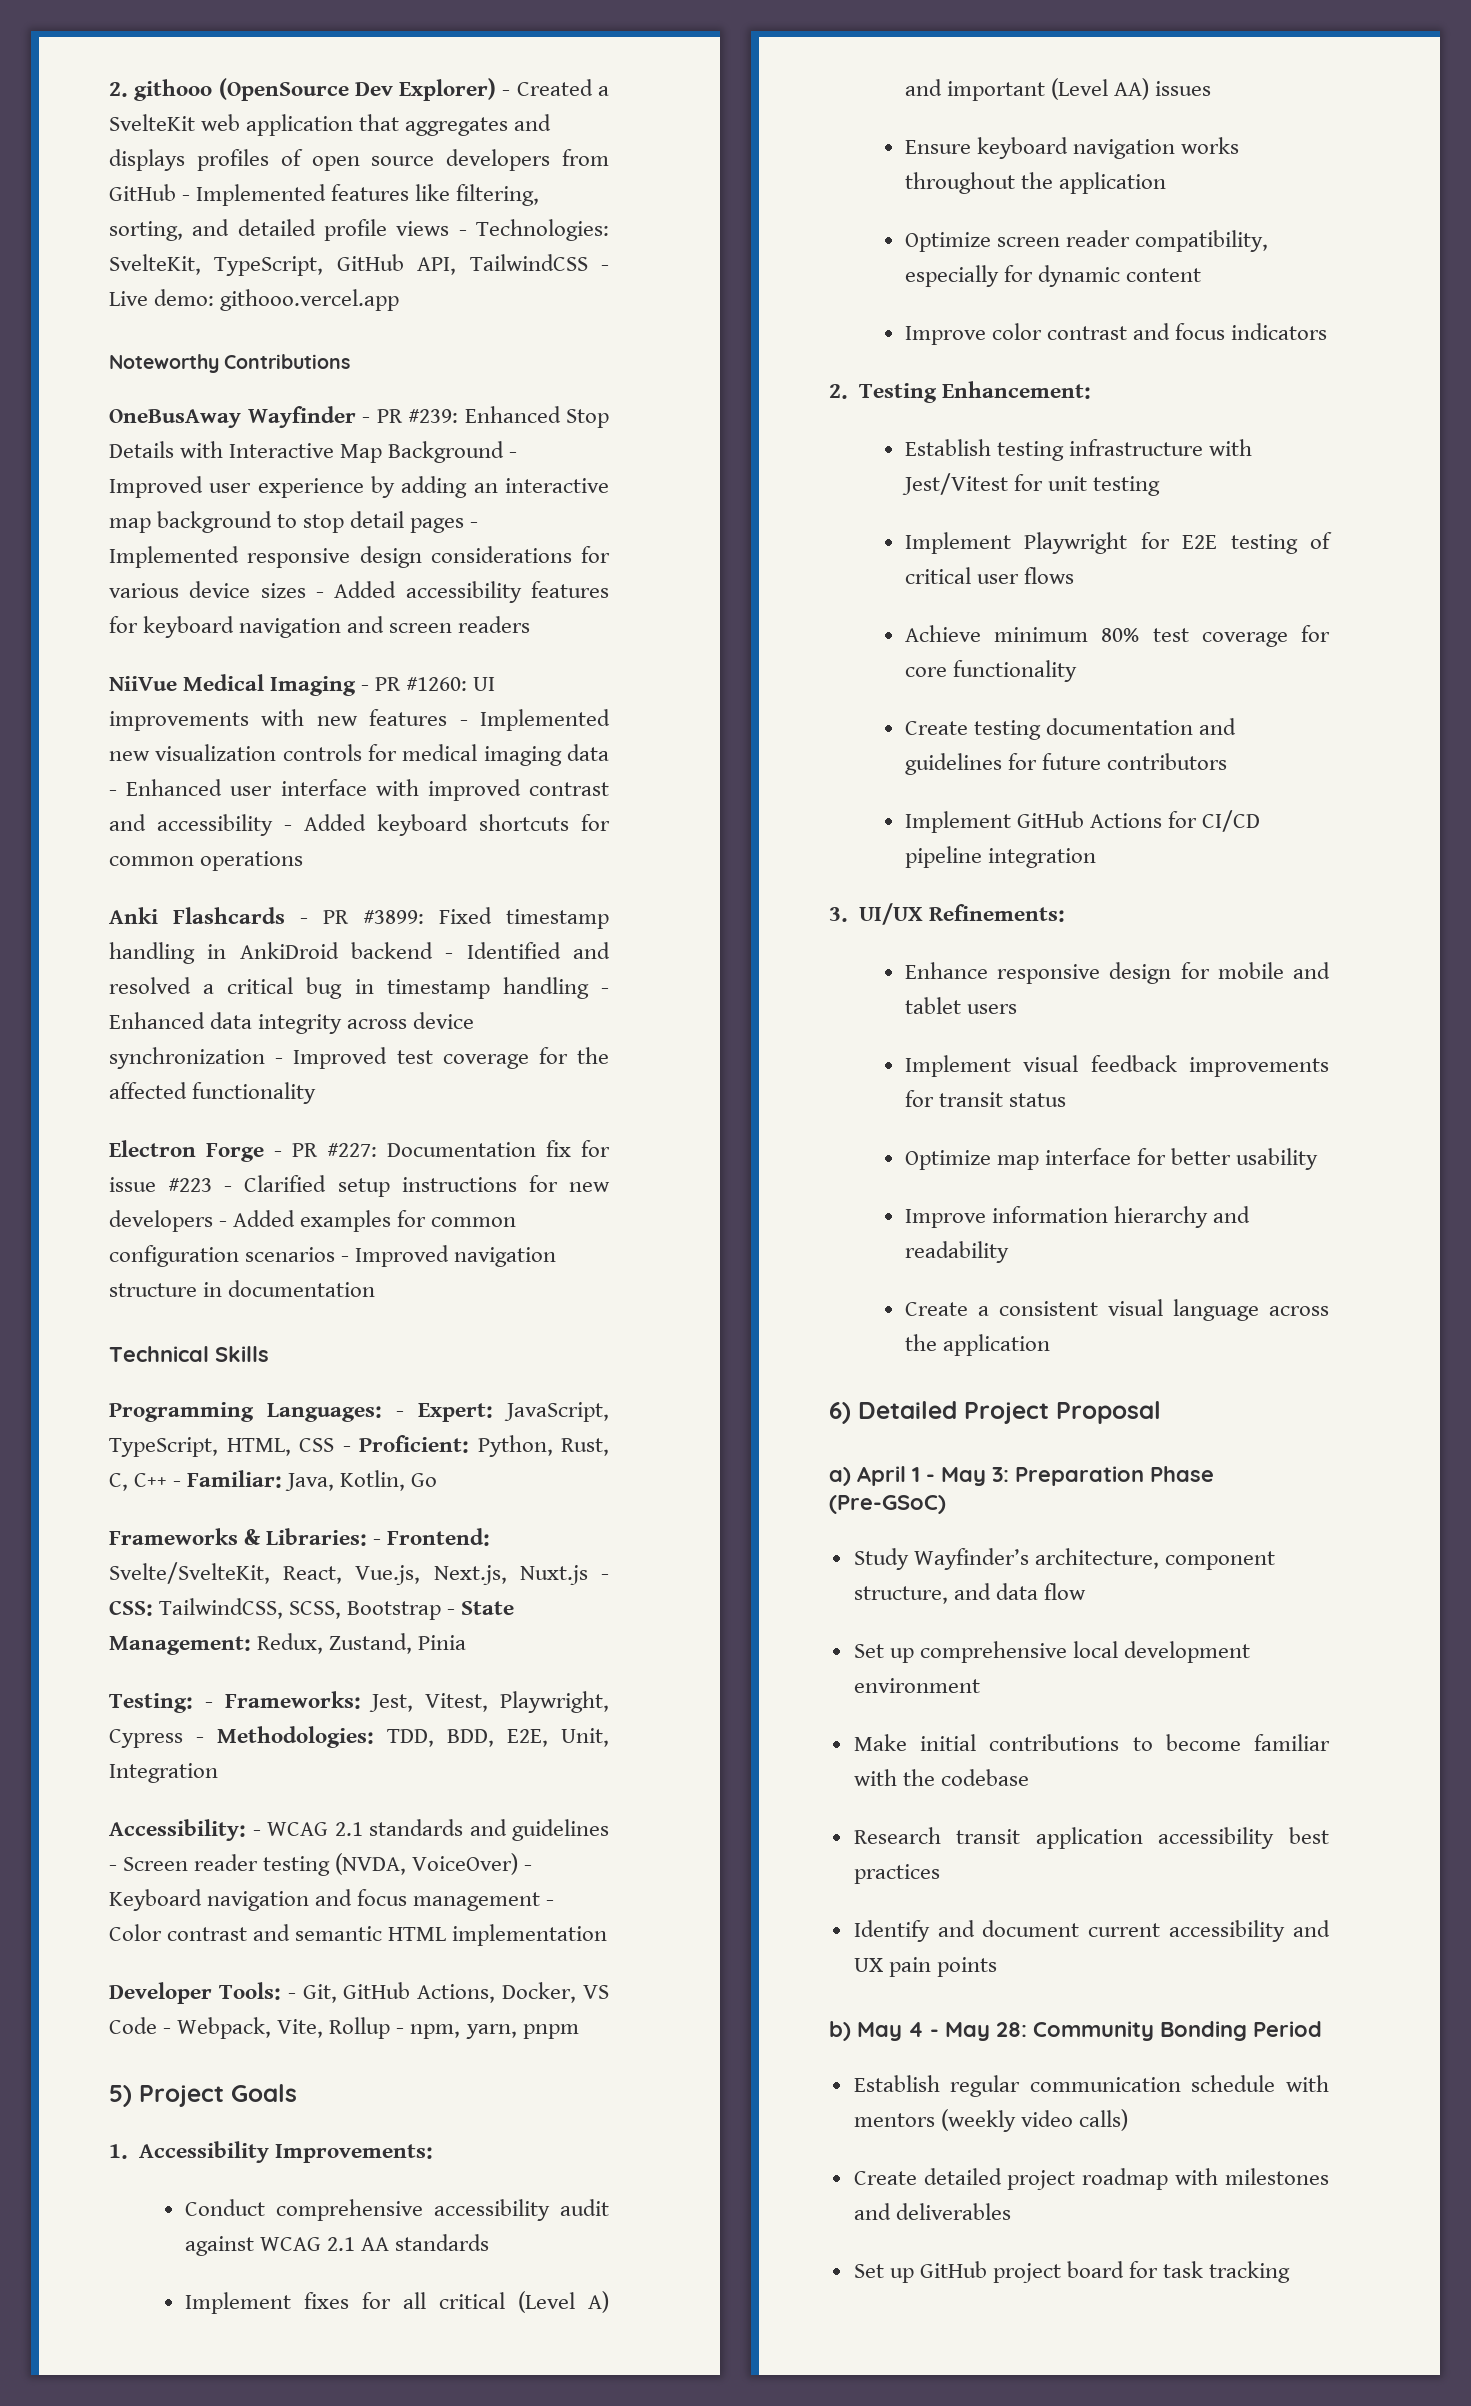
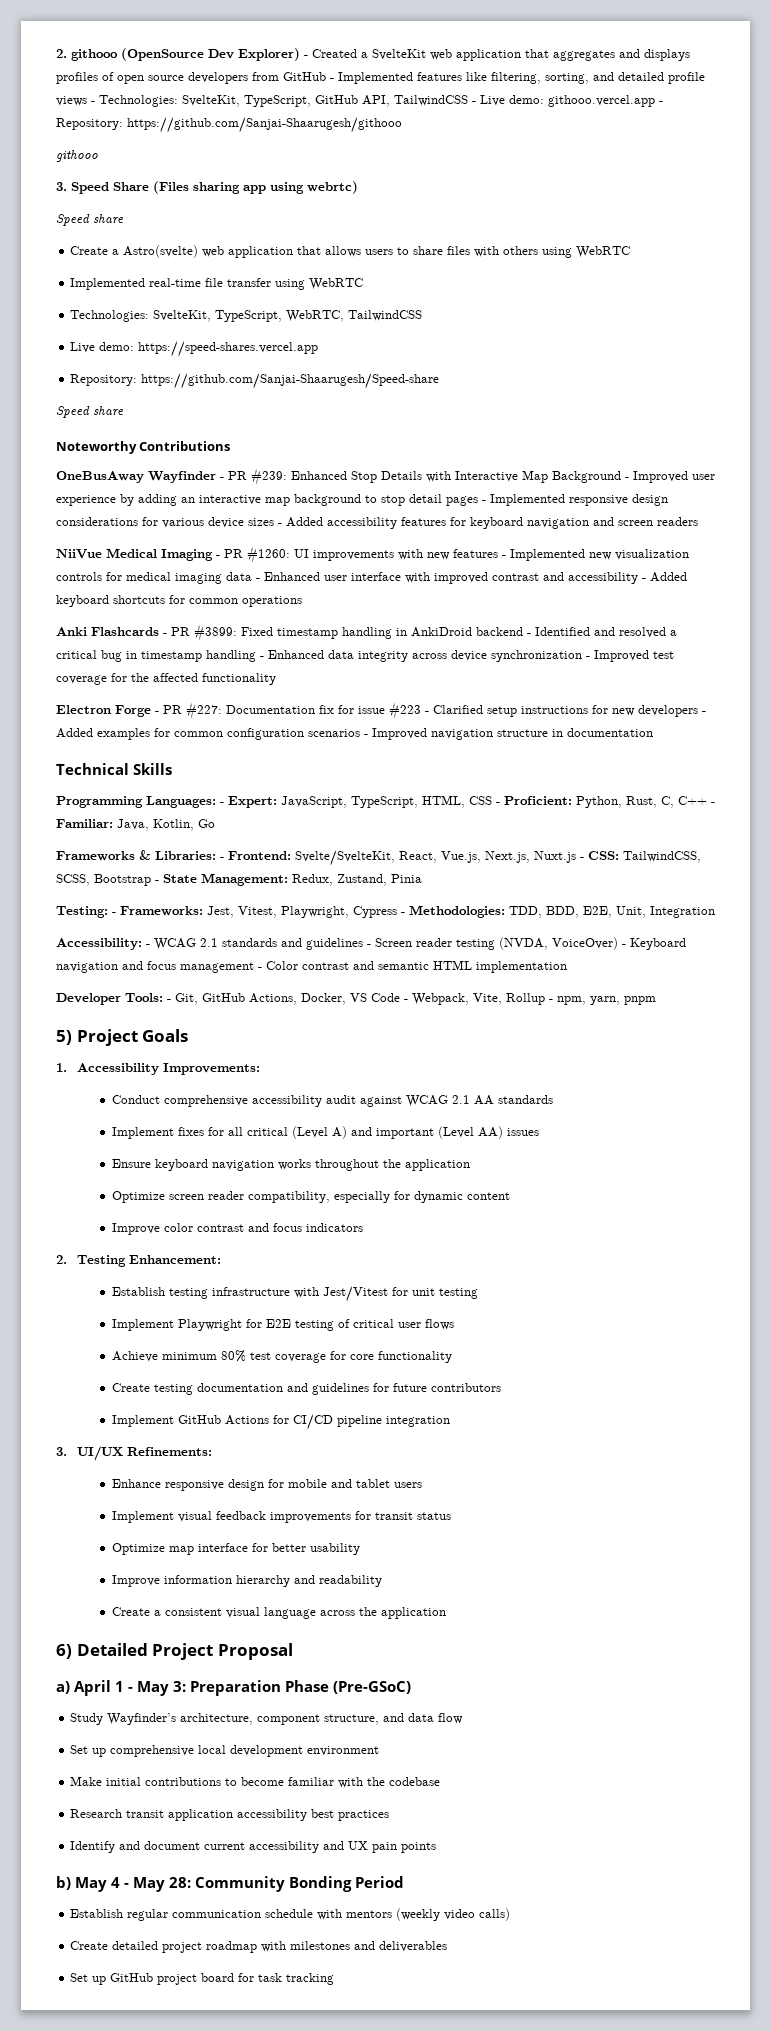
(400, 300) none -> [659,101,663,104] [56,117,402,133] [56,150,98,162] [56,181,358,194] [56,214,124,226] [70,245,631,258] [70,278,364,290] [70,310,423,322] [70,341,319,357] [70,373,440,389] [56,406,124,418] - Repository: https://github.com/Sanjai-Shaarugesh/githooo // githooo // 3. Speed Share (Files sharing app using webrtc) // Speed share // Create a Astro(svelte) web application that allows users to share files with others using WebRTC // Implemented real-time file transfer using WebRTC // Technologies: SvelteKit, TypeScript, WebRTC, TailwindCSS // Live demo: https://speed-shares.vercel.app // Repository: https://github.com/Sanjai-Shaarugesh/Speed-share // Speed share

